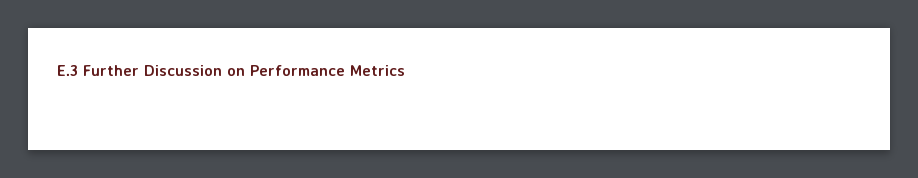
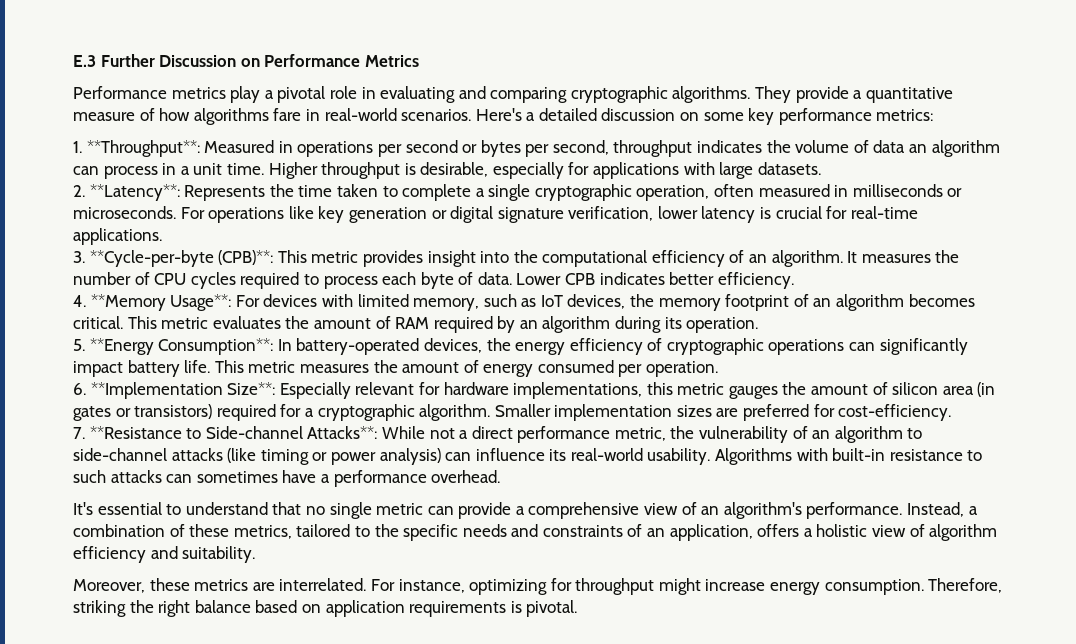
(405, 70) none -> [73,86,953,103] [73,108,934,125] [73,140,1000,157] [73,162,821,179] [73,184,963,201] [73,206,918,223] [73,228,162,245] [73,250,960,267] [73,272,794,289] [73,294,975,311] [73,316,759,333] [73,338,968,355] [73,360,719,377] [73,382,996,399] [73,404,952,421] [73,426,923,443] [73,448,983,465] [73,470,501,487] [73,502,978,519] [73,524,998,541] [73,546,256,563] [73,578,1003,595] [73,600,578,617] // Performance metrics play a pivotal role in evaluating and comparing cryptographic algorithms. They provide a quantitative measure of how algorithms fare in real-world scenarios. Here's a detailed discussion on some key performance metrics: // 1. **Throughput**: Measured in operations per second or bytes per second, throughput indicates the volume of data an algorithm can process in a unit time. Higher throughput is desirable, especially for applications with large datasets. // 2. **Latency**: Represents the time taken to complete a single cryptographic operation, often measured in milliseconds or microseconds. For operations like key generation or digital signature verification, lower latency is crucial for real-time applications. // 3. **Cycle-per-byte (CPB)**: This metric provides insight into the computational efficiency of an algorithm. It measures the number of CPU cycles required to process each byte of data. Lower CPB indicates better efficiency. // 4. **Memory Usage**: For devices with limited memory, such as IoT devices, the memory footprint of an algorithm becomes critical. This metric evaluates the amount of RAM required by an algorithm during its operation. // 5. **Energy Consumption**: In battery-operated devices, the energy efficiency of cryptographic operations can significantly impact battery life. This metric measures the amount of energy consumed per operation. // 6. **Implementation Size**: Especially relevant for hardware implementations, this metric gauges the amount of silicon area (in gates or transistors) required for a cryptographic algorithm. Smaller implementation sizes are preferred for cost-efficiency. // 7. **Resistance to Side-channel Attacks**: While not a direct performance metric, the vulnerability of an algorithm to side-channel attacks (like timing or power analysis) can influence its real-world usability. Algorithms with built-in resistance to such attacks can sometimes have a performance overhead. // It's essential to understand that no single metric can provide a comprehensive view of an algorithm's performance. Instead, a combination of these metrics, tailored to the specific needs and constraints of an application, offers a holistic view of algorithm efficiency and suitability. // Moreover, these metrics are interrelated. For instance, optimizing for throughput might increase energy consumption. Therefore, striking the right balance based on application requirements is pivotal.

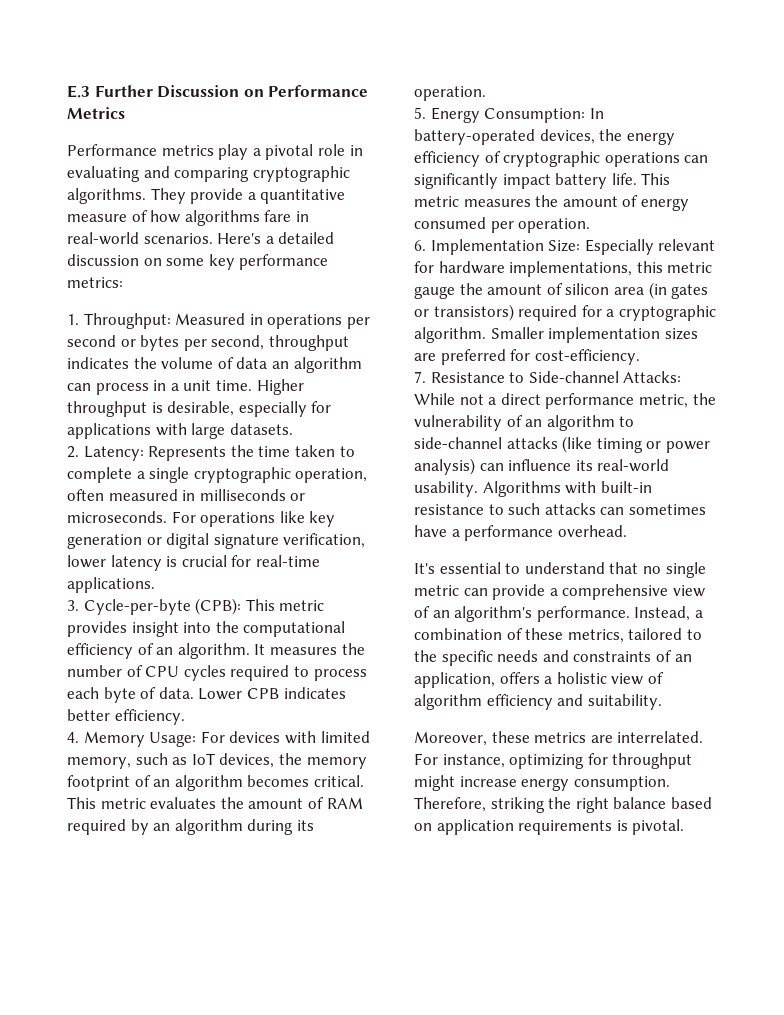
[86,140,200,157] **Throughput**: -> [83,313,171,329] Throughput:
[89,184,180,201] **Latency**: -> [83,446,144,461] Latency:
[89,250,274,267] **Cycle-per-byte (CPB)**: -> [83,598,242,615] Cycle-per-byte (CPB):
[90,294,232,311] **Memory Usage**: -> [83,731,197,747] Memory Usage:
[89,338,274,355] **Energy Consumption**: -> [430,107,586,123] Energy Consumption:
[90,382,276,399] **Implementation Size**: -> [430,239,581,255] Implementation Size:
[728,386,778,399] gauges -> [414,286,455,299] gauge
[89,426,182,439] **Resistance -> [430,372,505,383] Resistance
[307,426,378,439] Attacks**: -> [623,371,682,383] Attacks:

